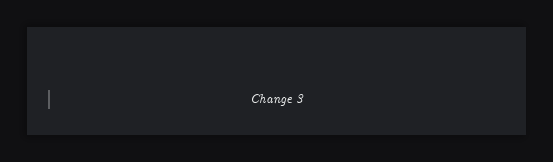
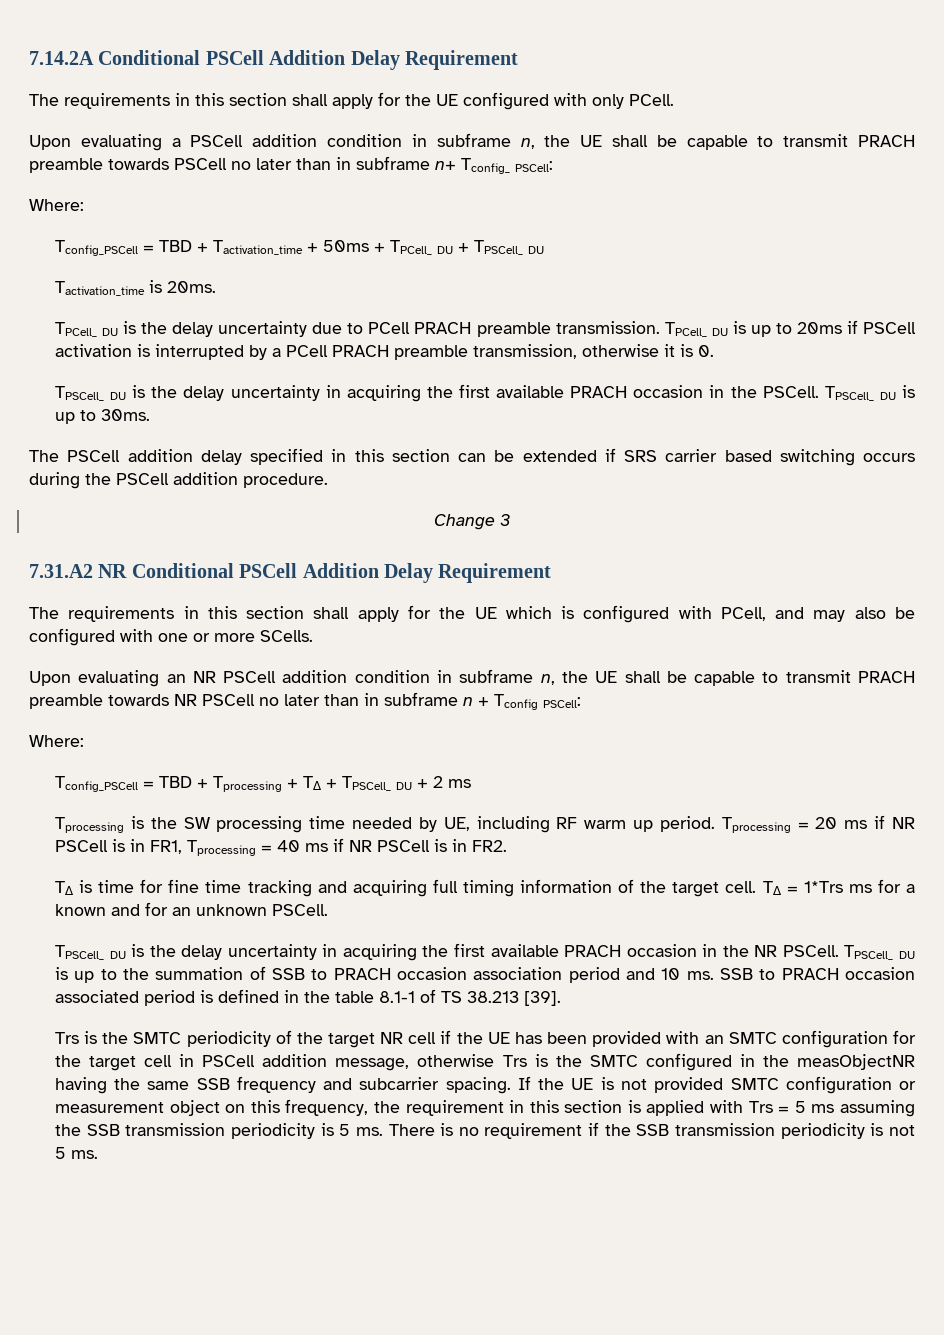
[250,94,304,106] Change 3 -> [29,50,518,70] [29,92,674,110] [29,133,915,151] [29,156,553,174] [29,199,84,211] [54,240,544,256] [54,280,216,296] [54,320,917,337] [54,344,714,360] [54,384,916,402] [54,409,150,424] [29,448,915,466] [29,472,328,489] [434,514,510,530] [29,563,552,583] [29,605,916,623] [29,628,313,646] [29,669,915,687] [29,692,581,710] [29,735,84,747] [54,776,471,792] [54,815,916,833] [54,838,507,856] [54,879,916,897] [54,902,328,916] [54,943,915,961] [54,966,915,983] [54,989,561,1006] [54,1030,916,1048] [54,1053,916,1071] [54,1076,916,1094] [54,1099,916,1117] [54,1122,915,1139] [54,1147,98,1159] 7.14.2A Conditional PSCell Addition Delay Requirement // The requirements in this section shall apply for the UE configured with only PCell. // Upon evaluating a PSCell addition condition in subframe n, the UE shall be capable to transmit PRACH preamble towards PSCell no later than in subframe n+ Tconfig_ PSCell: // Where: // Tconfig_PSCell = TBD + Tactivation_time + 50ms + TPCell_ DU + TPSCell_ DU // Tactivation_time is 20ms. // TPCell_ DU is the delay uncertainty due to PCell PRACH preamble transmission. TPCell_ DU is up to 20ms if PSCell activation is interrupted by a PCell PRACH preamble transmission, otherwise it is 0. // TPSCell_ DU is the delay uncertainty in acquiring the first available PRACH occasion in the PSCell. TPSCell_ DU is up to 30ms. // The PSCell addition delay specified in this section can be extended if SRS carrier based switching occurs during the PSCell addition procedure. // Change 3 // 7.31.A2 NR Conditional PSCell Addition Delay Requirement // The requirements in this section shall apply for the UE which is configured with PCell, and may also be configured with one or more SCells. // Upon evaluating an NR PSCell addition condition in subframe n, the UE shall be capable to transmit PRACH preamble towards NR PSCell no later than in subframe n + Tconfig PSCell: // Where: // Tconfig_PSCell = TBD + Tprocessing + T∆ + TPSCell_ DU + 2 ms // Tprocessing is the SW processing time needed by UE, including RF warm up period. Tprocessing = 20 ms if NR PSCell is in FR1, Tprocessing = 40 ms if NR PSCell is in FR2. // T∆ is time for fine time tracking and acquiring full timing information of the target cell. T∆ = 1*Trs ms for a known and for an unknown PSCell. // TPSCell_ DU is the delay uncertainty in acquiring the first available PRACH occasion in the NR PSCell. TPSCell_ DU is up to the summation of SSB to PRACH occasion association period and 10 ms. SSB to PRACH occasion associated period is defined in the table 8.1-1 of TS 38.213 [39]. // Trs is the SMTC periodicity of the target NR cell if the UE has been provided with an SMTC configuration for the target cell in PSCell addition message, otherwise Trs is the SMTC configured in the measObjectNR having the same SSB frequency and subcarrier spacing. If the UE is not provided SMTC configuration or measurement object on this frequency, the requirement in this section is applied with Trs = 5 ms assuming the SSB transmission periodicity is 5 ms. There is no requirement if the SSB transmission periodicity is not 5 ms.

